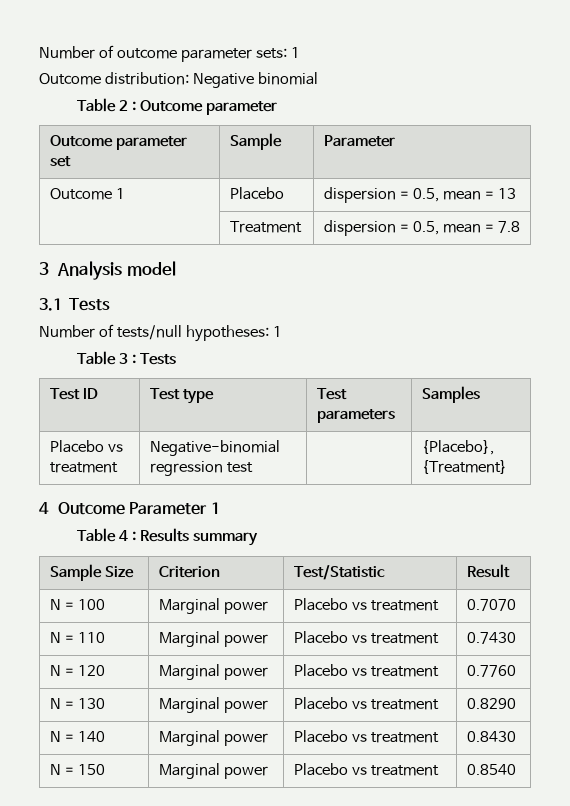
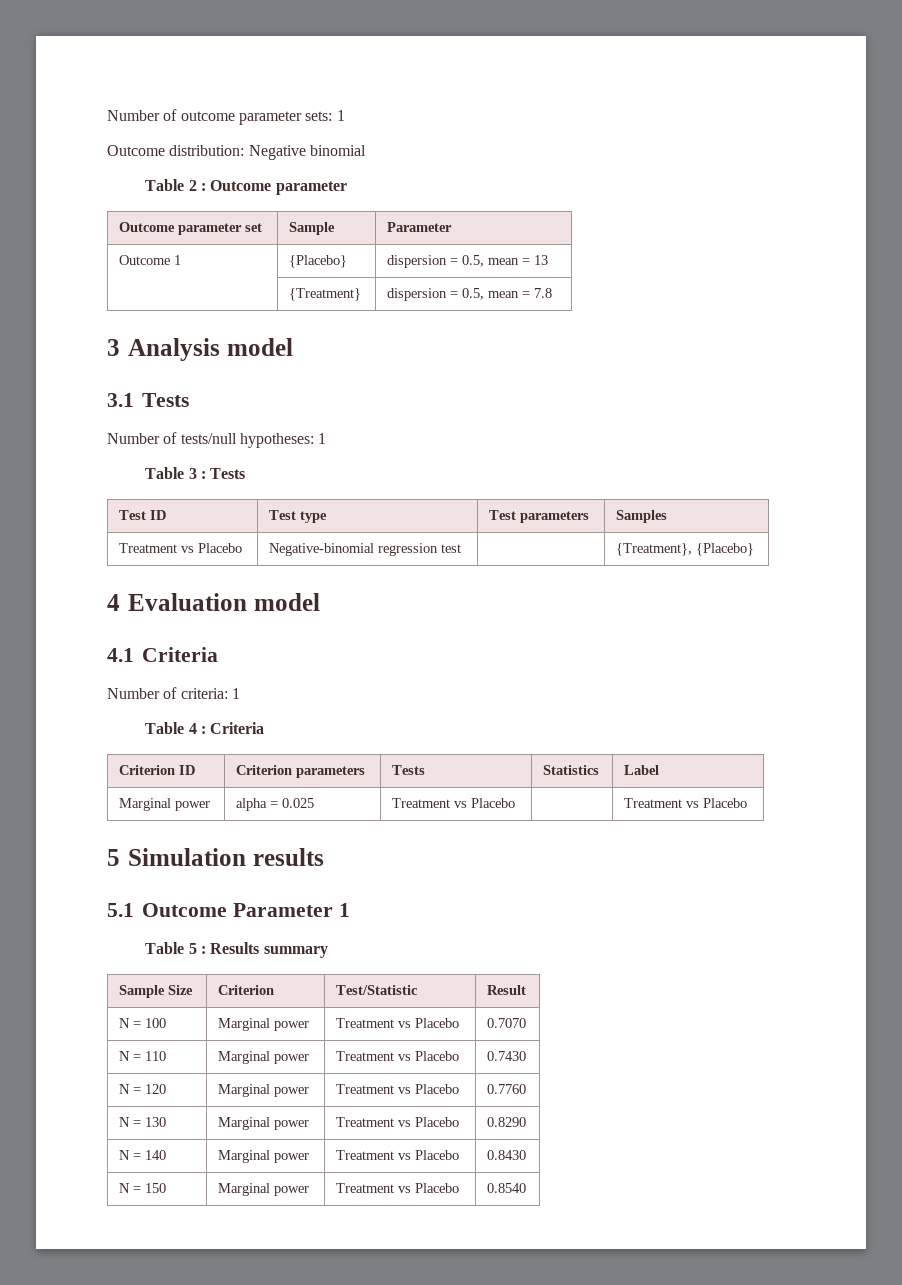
[230,187,285,200] Placebo -> [289,255,348,268] {Placebo}
[230,221,303,233] Treatment -> [289,288,362,301] {Treatment}
[50,440,123,453] [50,462,119,473] Placebo vs treatment -> [119,543,243,553] Treatment vs Placebo
[422,440,495,455] [422,460,508,474] [39,502,49,514] {Placebo}, {Treatment} // 4 -> [616,543,755,556] [107,593,320,611] [107,647,218,662] [107,687,240,699] [145,722,265,734] [119,765,196,775] [236,765,366,778] [392,765,426,775] [543,765,600,775] [624,765,660,775] [119,798,211,811] [236,798,315,811] [392,798,516,808] [624,798,748,808] [107,848,324,866] [107,903,134,917] {Treatment}, {Placebo} // 4 Evaluation model // 4.1 Criteria // Number of criteria: 1 // Table 4 : Criteria // Criterion ID | Criterion parameters | Tests | Statistics | Label // Marginal power | alpha = 0.025 | Treatment vs Placebo | | Treatment vs Placebo // 5 Simulation results // 5.1
[119,530,129,541] 4 -> [188,943,197,954] 5
[294,598,439,611] Placebo vs treatment -> [336,1018,460,1028] Treatment vs Placebo
[294,631,439,644] Placebo vs treatment -> [336,1051,460,1061] Treatment vs Placebo
[294,664,439,677] Placebo vs treatment -> [336,1084,460,1094] Treatment vs Placebo
[294,697,439,710] Placebo vs treatment -> [336,1117,460,1127] Treatment vs Placebo
[294,730,439,743] Placebo vs treatment -> [336,1150,460,1160] Treatment vs Placebo
[294,763,439,776] Placebo vs treatment -> [336,1183,460,1193] Treatment vs Placebo

